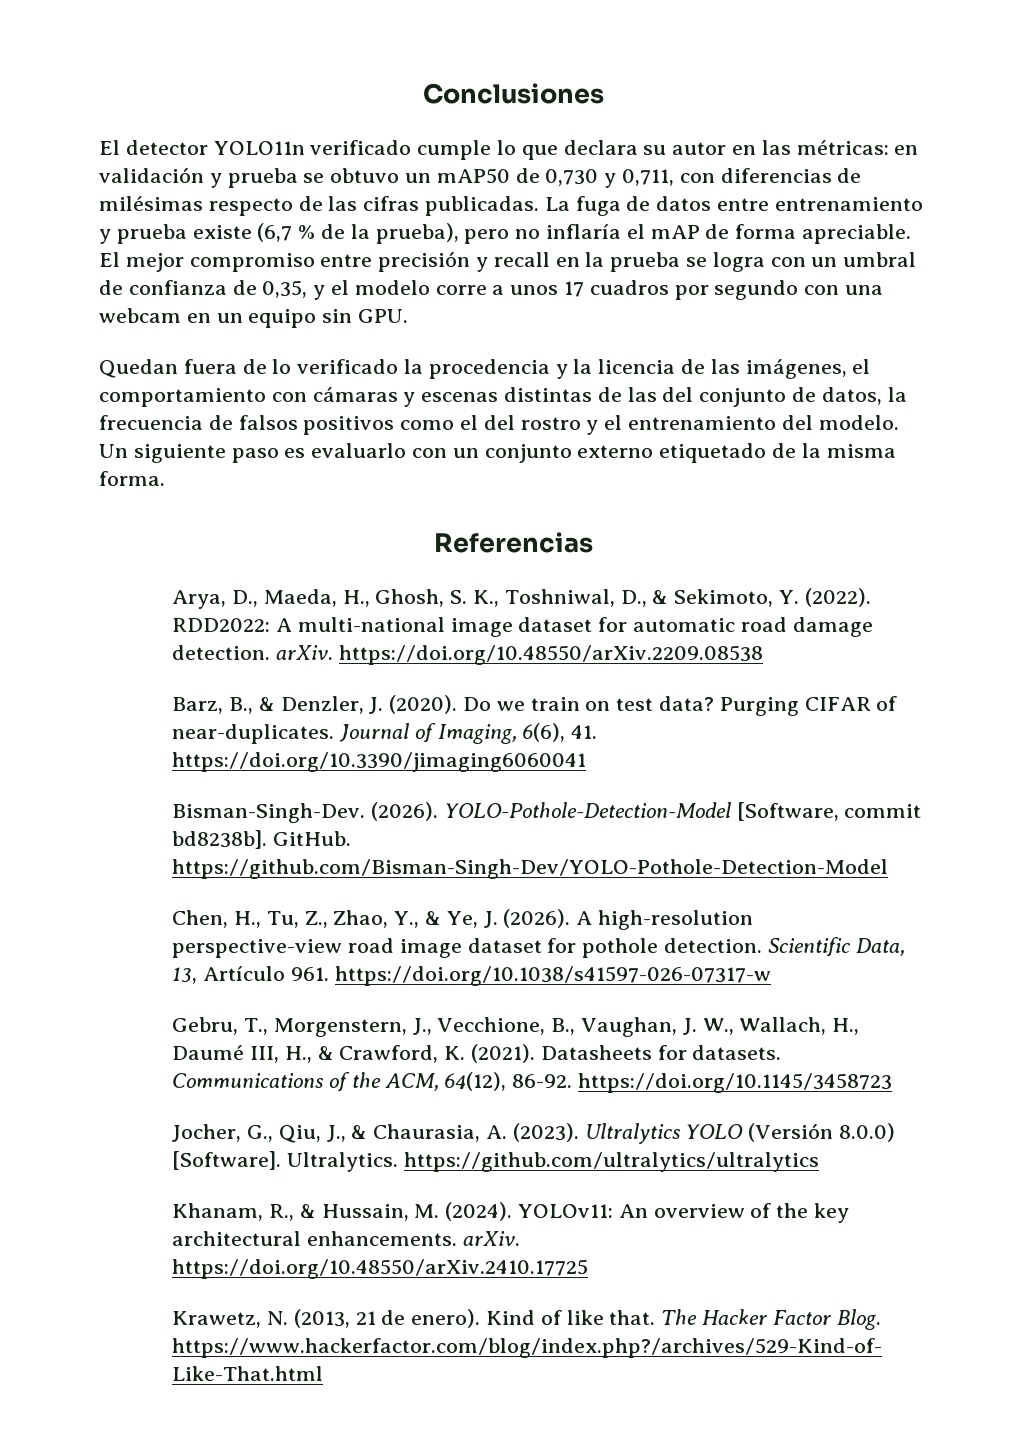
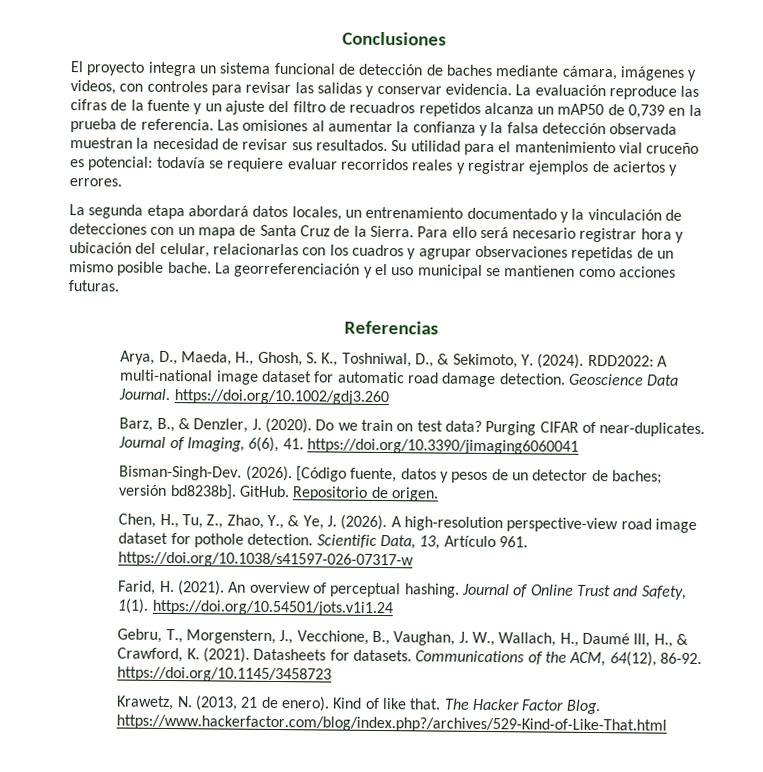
[125,140,919,160] [99,167,862,188] [99,196,923,216] [99,223,912,244] [99,251,917,272] [99,280,884,300] [99,308,409,328] [99,359,871,379] [99,387,907,407] [99,415,899,435] [99,443,896,463] [99,471,165,486] detector YOLO11n verificado cumple lo que declara su autor en las métricas: en validación y prueba se obtuvo un mAP50 de 0,730 y 0,711, con diferencias de milésimas respecto de las cifras publicadas. La fuga de datos entre entrenamiento y prueba existe (6,7 % de la prueba), pero no inflaría el mAP de forma apreciable. El mejor compromiso entre precisión y recall en la prueba se logra con un umbral de confianza de 0,35, y el modelo corre a unos 17 cuadros por segundo con una webcam en un equipo sin GPU. // Quedan fuera de lo verificado la procedencia y la licencia de las imágenes, el comportamiento con cámaras y escenas distintas de las del conjunto de datos, la frecuencia de falsos positivos como el del rostro y el entrenamiento del modelo. Un siguiente paso es evaluarlo con un conjunto externo etiquetado de la misma forma. -> [86,61,697,81] [70,80,700,100] [70,99,702,119] [70,118,678,136] [70,137,700,156] [70,156,679,176] [69,178,122,187] [69,204,682,223] [69,223,685,243] [69,242,674,262] [69,261,676,279] [68,280,119,292] proyecto integra un sistema funcional de detección de baches mediante cámara, imágenes y videos, con controles para revisar las salidas y conservar evidencia. La evaluación reproduce las cifras de la fuente y un ajuste del filtro de recuadros repetidos alcanza un mAP50 de 0,739 en la prueba de referencia. Las omisiones al aumentar la confianza y la falsa detección observada muestran la necesidad de revisar sus resultados. Su utilidad para el mantenimiento vial cruceño es potencial: todavía se requiere evaluar recorridos reales y registrar ejemplos de aciertos y errores. // La segunda etapa abordará datos locales, un entrenamiento documentado y la vinculación de detecciones con un mapa de Santa Cruz de la Sierra. Para ello será necesario registrar hora y ubicación del celular, relacionarlas con los cuadros y agrupar observaciones repetidas de un mismo posible bache. La georreferenciación y el uso municipal se mantienen como acciones futuras.
[804,588,871,607] (2022). -> [537,353,585,369] (2024).
[275,645,763,665] arXiv. https://doi.org/10.48550/arXiv.2209.08538 -> [569,373,680,386] [118,388,389,406] Geoscience Data Journal. https://doi.org/10.1002/gdj3.260
[443,802,922,821] [172,830,351,849] [172,859,889,879] YOLO-Pothole-Detection-Model [Software, commit bd8238b]. GitHub. https://github.com/Bisman-Singh-Dev/YOLO-Pothole-Detection-Model -> [296,466,663,485] [118,484,440,502] [Código fuente, datos y pesos de un detector de baches; versión bd8238b]. GitHub. Repositorio de origen.
(771, 976) none -> [118,580,687,600] [117,598,393,617] // Farid, H. (2021). An overview of perceptual hashing. Journal of Online Trust and Safety, 1(1). https://doi.org/10.54501/jots.v1i1.24
[172,1123,896,1144] [172,1151,819,1172] [172,1202,850,1223] [172,1231,520,1246] [172,1259,589,1279] // Jocher, G., Qiu, J., & Chaurasia, A. (2023). Ultralytics YOLO (Versión 8.0.0) [Software]. Ultralytics. https://github.com/ultralytics/ultralytics // Khanam, R., & Hussain, M. (2024). YOLOv11: An overview of the key architectural enhancements. arXiv. https://doi.org/10.48550/arXiv.2410.17725 -> (333, 674) none

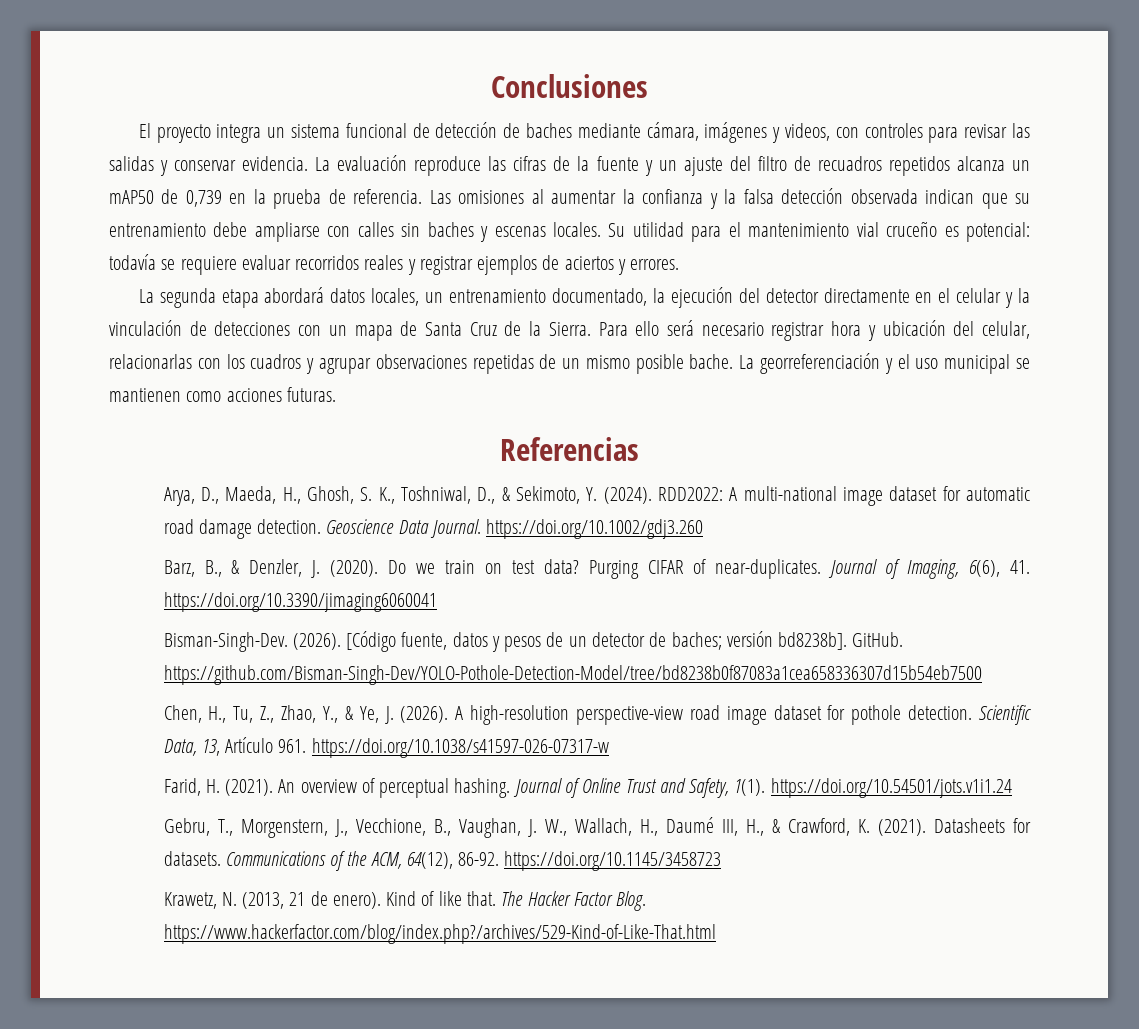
[70,137,388,152] muestran la necesidad de revisar sus resultados. -> [925,189,1030,209] [109,222,602,242] indican que su entrenamiento debe ampliarse con calles sin baches y escenas locales.
[466,207,557,220] documentado -> [551,287,1002,308] documentado, la ejecución del detector directamente en el celular
[292,486,440,502] Repositorio de origen. -> [163,665,982,685] https://github.com/Bisman-Singh-Dev/YOLO-Pothole-Detection-Model/tree/bd8238b0f87083a1cea658336307d15b54eb7500

